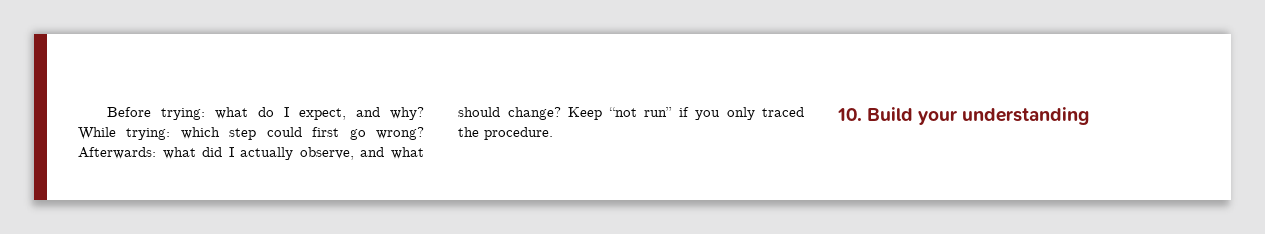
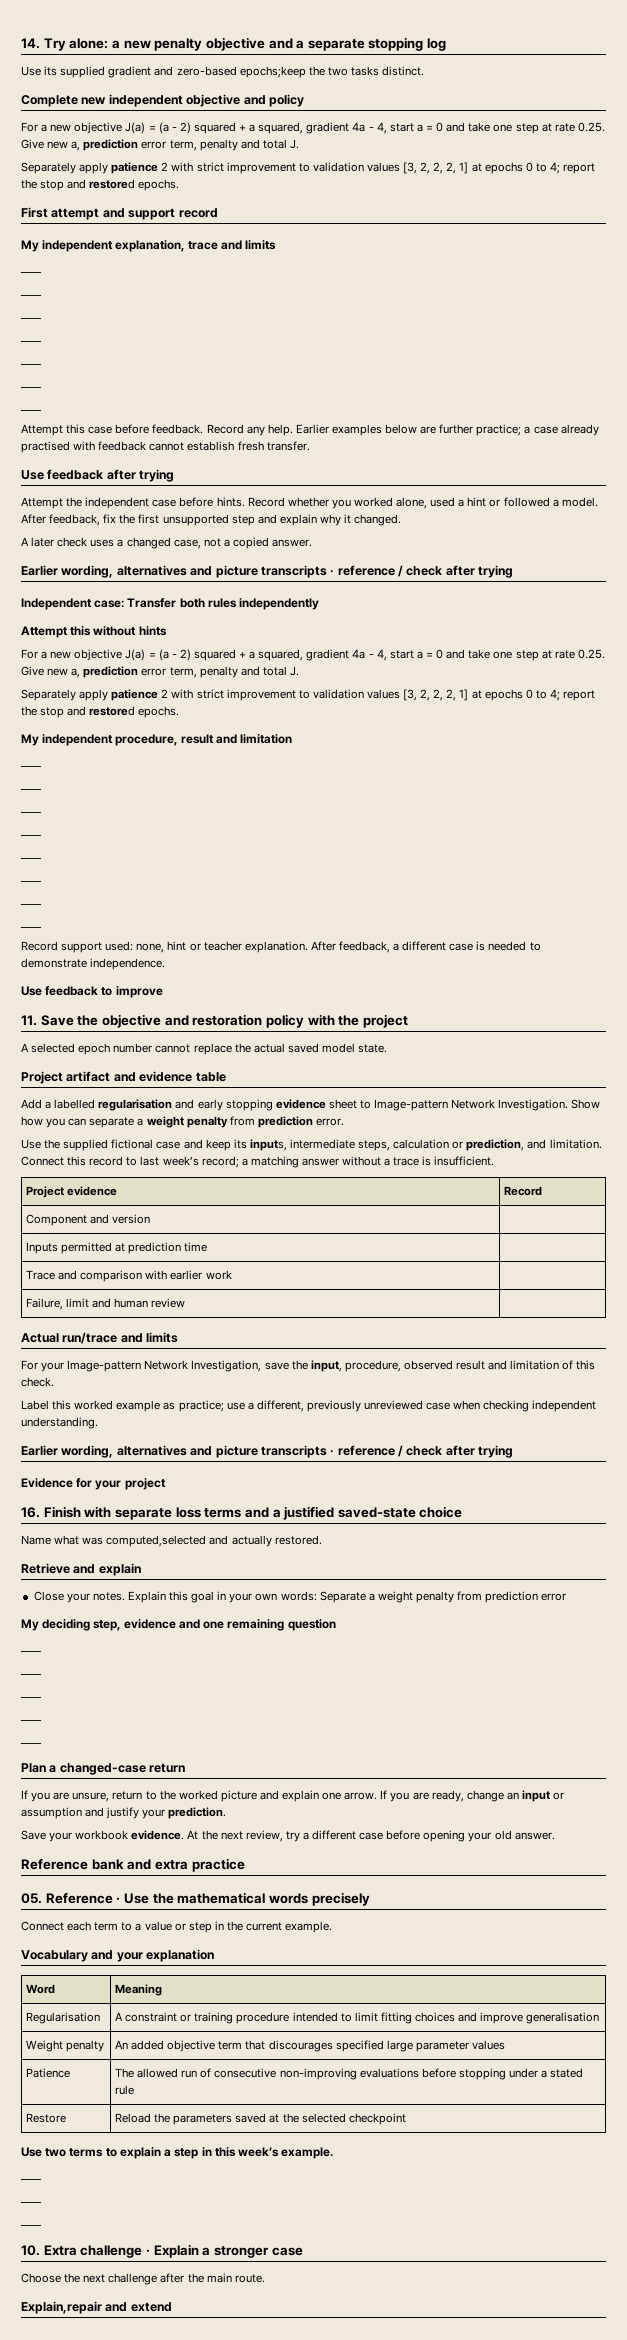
[106,107,424,120] [78,127,424,140] [78,147,424,160] [458,107,804,120] [458,127,553,140] [837,107,1090,125] Before trying: what do I expect, and why? While trying: which step could first go wrong? Afterwards: what did I actually observe, and what should change? Keep “not run” if you only traced the procedure. // 10. Build your understanding -> [21,37,447,51] [21,66,425,78] [21,94,304,107] [21,122,605,134] [21,139,299,151] [21,162,596,174] [21,179,180,191] [21,207,218,220] [21,240,277,252] [20,272,41,273] [20,295,41,296] [20,318,41,319] [20,341,41,342] [20,364,41,365] [20,387,41,388] [20,410,41,411] [21,424,599,436] [21,441,310,453] [21,469,175,482] [21,497,598,509] [21,514,402,526] [21,537,313,549] [21,565,514,578] [21,598,320,610] [21,626,167,638] [21,649,605,661] [21,666,299,678] [21,689,596,701] [21,706,180,718] [21,734,293,746] [20,766,41,767] [20,789,41,790] [20,812,41,813] [20,835,41,836] [20,858,41,859] [20,881,41,882] [20,904,41,905] [20,927,41,928] [21,941,541,953] [21,958,166,970] [21,986,163,998] [21,1014,408,1028] [21,1043,388,1055] [21,1071,226,1084] [21,1099,601,1111] [21,1116,344,1128] [21,1139,602,1151] [21,1156,495,1168] [26,1186,118,1198] [504,1186,543,1196] [26,1214,151,1226] [26,1242,208,1254] [26,1270,232,1282] [26,1298,186,1310] [21,1332,179,1344] [21,1360,596,1372] [21,1377,54,1387] [21,1400,597,1412] [21,1417,98,1429] [21,1445,514,1458] [21,1478,166,1490] [21,1506,463,1520] [21,1535,322,1547] [21,1563,141,1576] [33,1591,567,1603] [21,1619,336,1631] [20,1651,41,1652] [20,1674,41,1675] [20,1697,41,1698] [20,1720,41,1721] [20,1743,41,1744] [21,1763,186,1775] [21,1790,565,1802] [21,1807,227,1819] [21,1830,555,1842] [21,1858,245,1872] [21,1892,370,1906] [21,1921,333,1933] [21,1949,215,1962] [26,1984,56,1994] [115,1984,163,1996] [26,2012,101,2024] [115,2012,600,2024] [26,2040,105,2052] [115,2040,505,2052] [26,2068,71,2078] [115,2068,584,2080] [115,2085,135,2095] [26,2113,67,2123] [115,2113,406,2125] [21,2147,334,2159] [20,2179,41,2180] [20,2202,41,2203] [20,2225,41,2226] [21,2244,303,2258] [21,2273,265,2285] [21,2301,172,2314] 14. Try alone: a new penalty objective and a separate stopping log // Use its supplied gradient and zero-based epochs;keep the two tasks distinct. // Complete new independent objective and policy // For a new objective J(a) = (a - 2) squared + a squared, gradient 4a - 4, start a = 0 and take one step at rate 0.25. Give new a, prediction error term, penalty and total J. // Separately apply patience 2 with strict improvement to validation values [3, 2, 2, 2, 1] at epochs 0 to 4; report the stop and restored epochs. // First attempt and support record // My independent explanation, trace and limits // ____ // ____ // ____ // ____ // ____ // ____ // ____ // Attempt this case before feedback. Record any help. Earlier examples below are further practice; a case already practised with feedback cannot establish fresh transfer. // Use feedback after trying // Attempt the independent case before hints. Record whether you worked alone, used a hint or followed a model. After feedback, fix the first unsupported step and explain why it changed. // A later check uses a changed case, not a copied answer. // Earlier wording, alternatives and picture transcripts · reference / check after trying // Independent case: Transfer both rules independently // Attempt this without hints // For a new objective J(a) = (a - 2) squared + a squared, gradient 4a - 4, start a = 0 and take one step at rate 0.25. Give new a, prediction error term, penalty and total J. // Separately apply patience 2 with strict improvement to validation values [3, 2, 2, 2, 1] at epochs 0 to 4; report the stop and restored epochs. // My independent procedure, result and limitation // ____ // ____ // ____ // ____ // ____ // ____ // ____ // ____ // Record support used: none, hint or teacher explanation. After feedback, a different case is needed to demonstrate independence. // Use feedback to improve // 11. Save the objective and restoration policy with the project // A selected epoch number cannot replace the actual saved model state. // Project artifact and evidence table // Add a labelled regularisation and early stopping evidence sheet to Image-pattern Network Investigation. Show how you can separate a weight penalty from prediction error. // Use the supplied fictional case and keep its inputs, intermediate steps, calculation or prediction, and limitation. Connect this record to last week’s record; a matching answer without a trace is insufficient. // Project evidence | Record // Component and version | // Inputs permitted at prediction time | // Trace and comparison with earlier work | // Failure, limit and human review | // Actual run/trace and limits // For your Image-pattern Network Investigation, save the input, procedure, observed result and limitation of this check. // Label this worked example as practice; use a different, previously unreviewed case when checking independent understanding. // Earlier wording, alternatives and picture transcripts · reference / check after trying // Evidence for your project // 16. Finish with separate loss terms and a justified saved-state choice // Name what was computed,selected and actually restored. // Retrieve and explain // Close your notes. Explain this goal in your own words: Separate a weight penalty from prediction error // My deciding step, evidence and one remaining question // ____ // ____ // ____ // ____ // ____ // Plan a changed-case return // If you are unsure, return to the worked picture and explain one arrow. If you are ready, change an input or assumption and justify your prediction. // Save your workbook evidence. At the next review, try a different case before opening your old answer. // Reference bank and extra practice // 05. Reference · Use the mathematical words precisely // Connect each term to a value or step in the current example. // Vocabulary and your explanation // Word | Meaning // Regularisation | A constraint or training procedure intended to limit fitting choices and improve generalisation // Weight penalty | An added objective term that discourages specified large parameter values // Patience | The allowed run of consecutive non-improving evaluations before stopping under a stated rule // Restore | Reload the parameters saved at the selected checkpoint // Use two terms to explain a step in this week’s example. // ____ // ____ // ____ // 10. Extra challenge · Explain a stronger case // Choose the next challenge after the main route. // Explain,repair and extend

